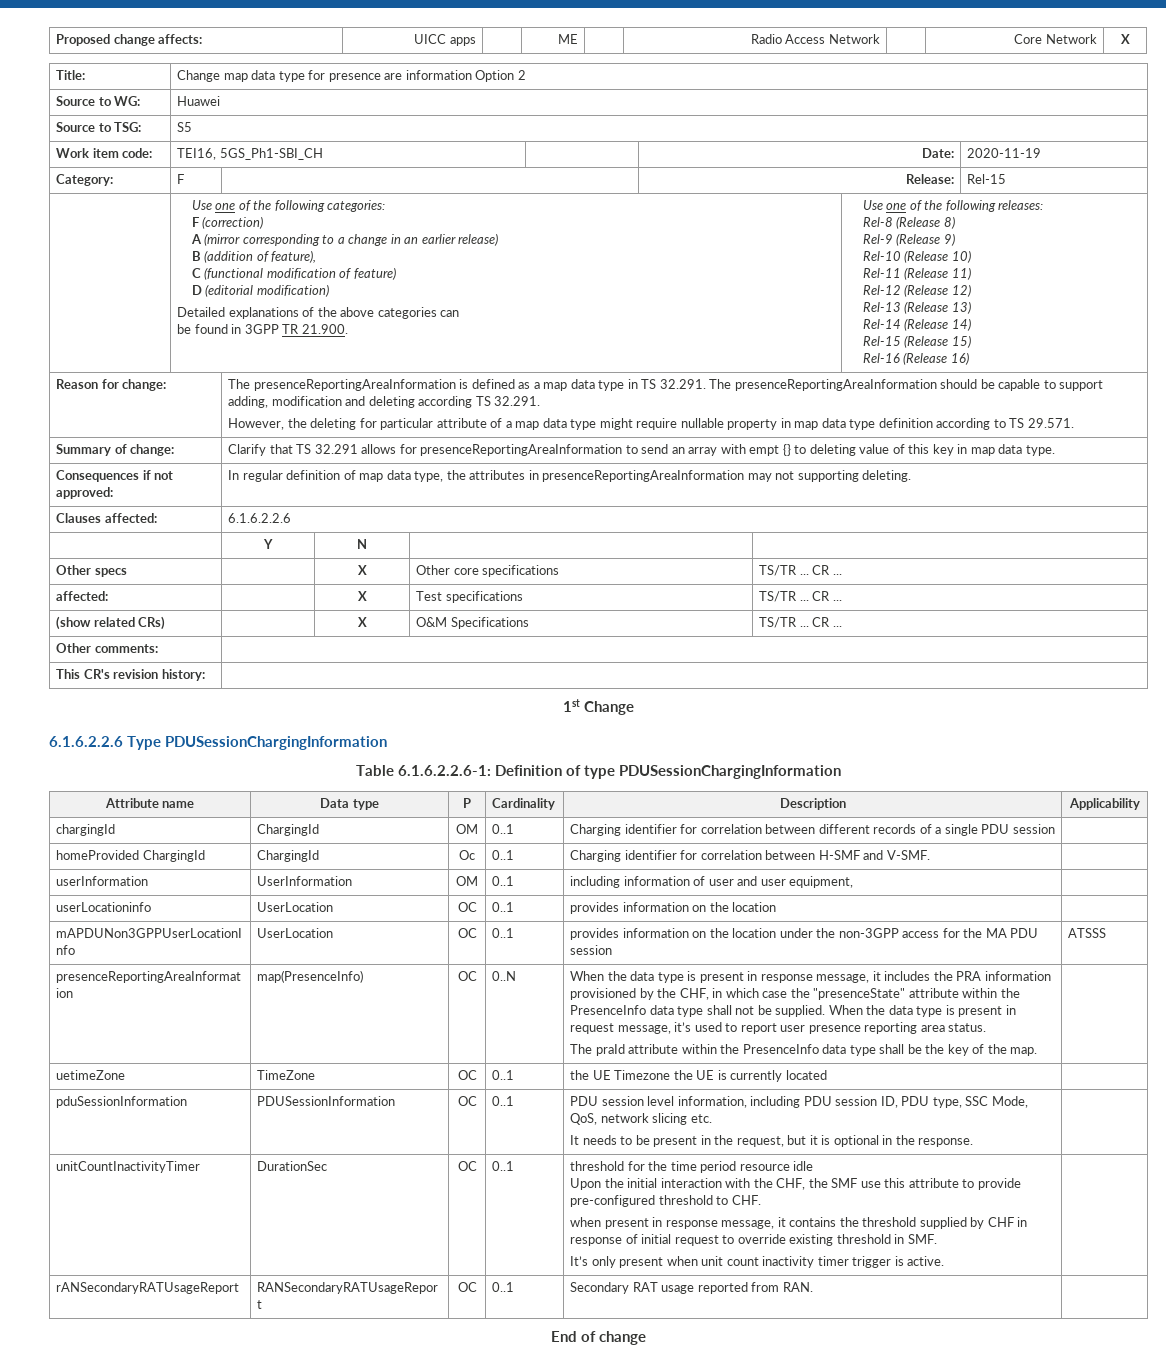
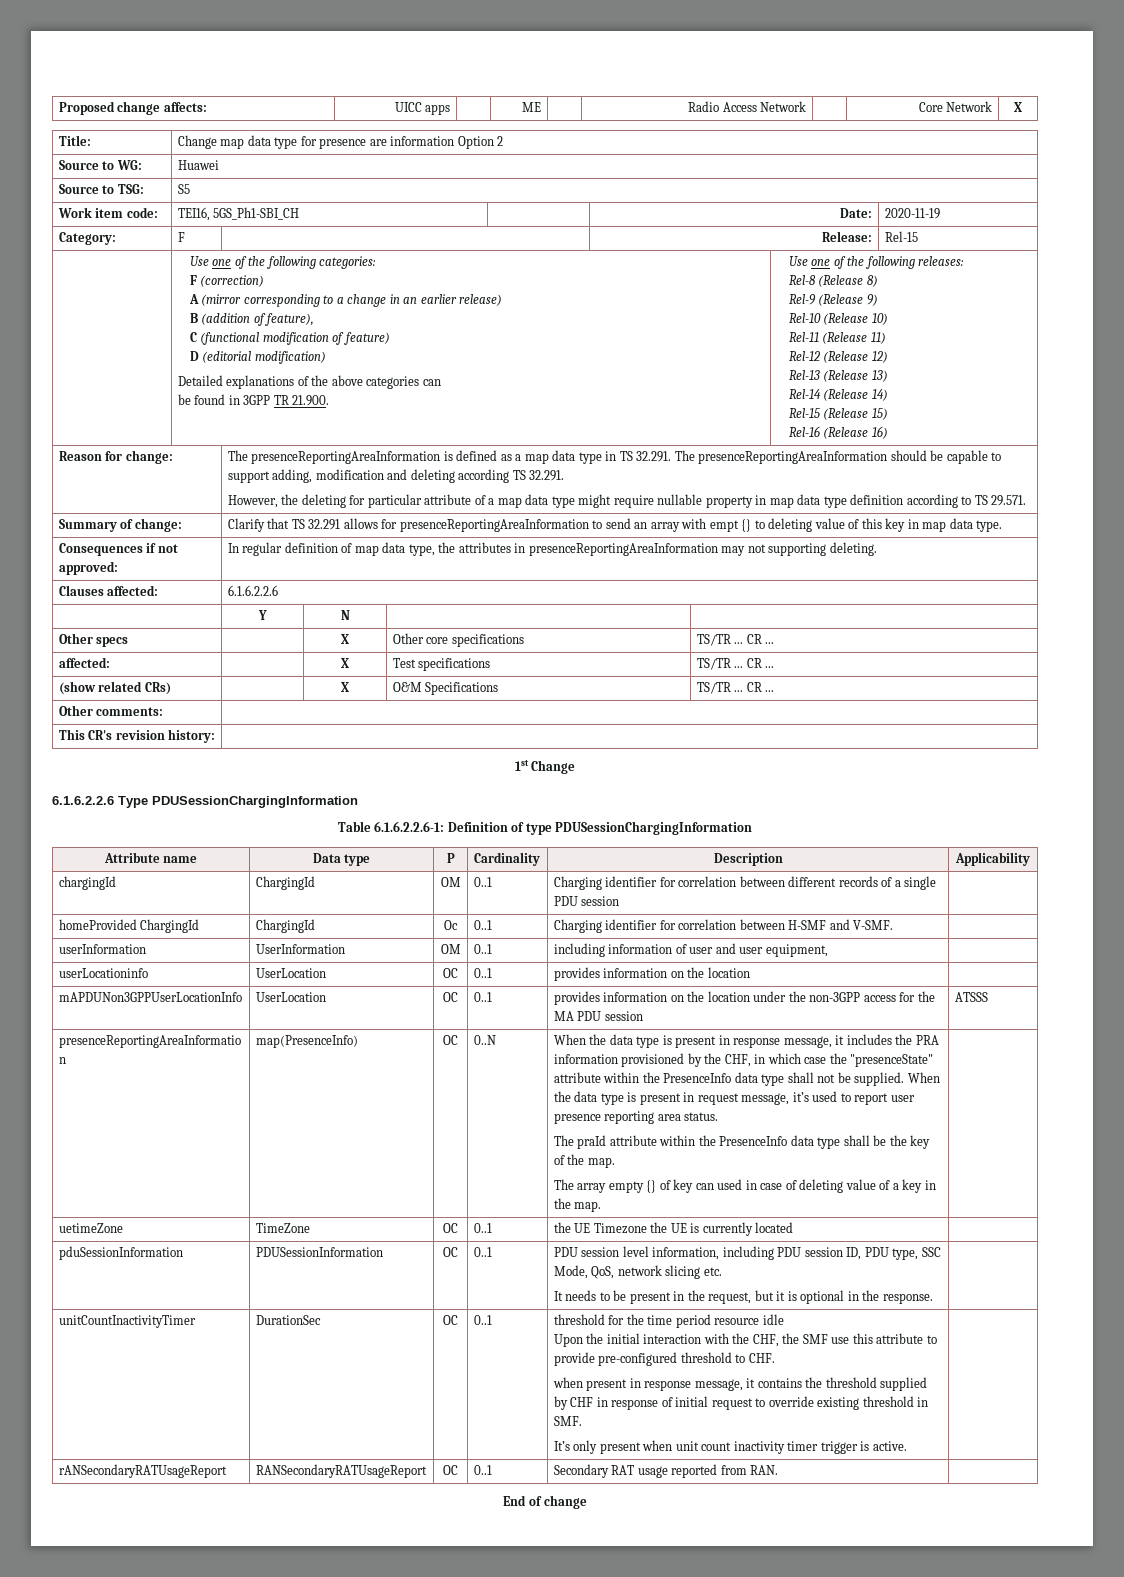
(1038, 1051) none -> [553,1179,936,1193] [553,1198,602,1212] // The array empty {} of key can used in case of deleting value of a key in the map.

